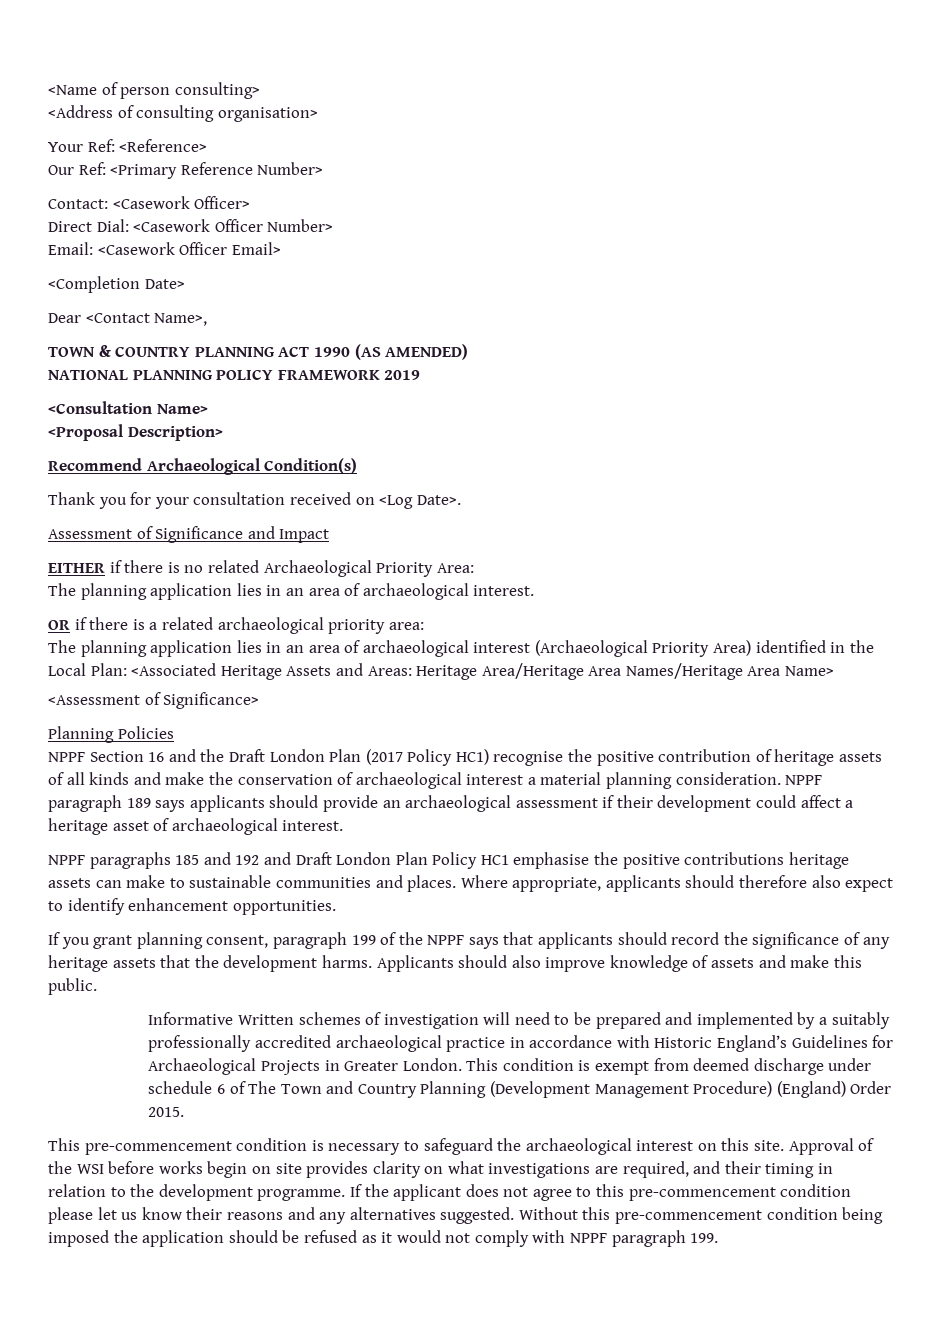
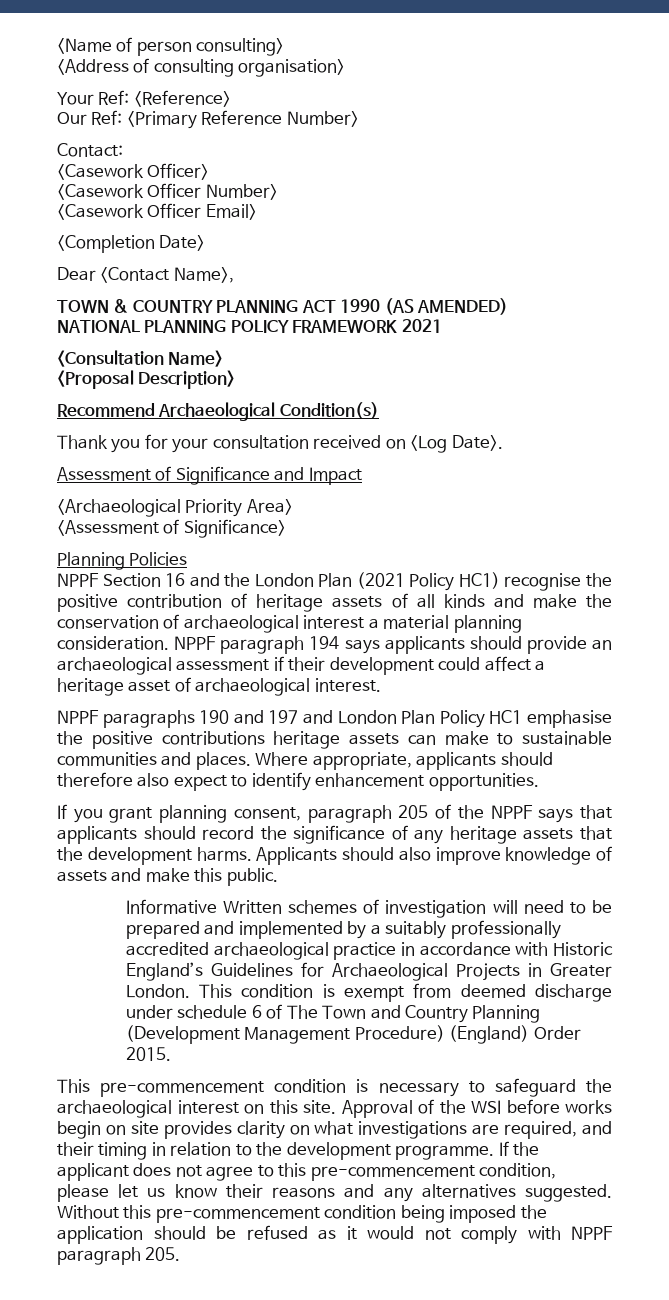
(108, 204) none -> (123, 150) //
[48,219,129,232] Direct Dial: -> (210, 171) none
[48,242,93,255] Email: -> (278, 192) none
[384,370,421,380] 2019 -> [401,319,442,333] 2021
[48,560,474,577] [48,583,535,600] [48,617,424,634] [48,640,874,657] [48,663,835,680] EITHER if there is no related Archaeological Priority Area: // The planning application lies in an area of archaeological interest. // OR if there is a related archaeological priority area: // The planning application lies in an area of archaeological interest (Archaeological Priority Area) identified in the Local Plan: <Associated Heritage Assets and Areas: Heritage Area/Heritage Area Names/Heritage Area Name> -> [57,499,293,517] <Archaeological Priority Area>
[228,749,403,765] Draft London Plan (2017 -> [254,572,405,589] London Plan (2021
[126,798,151,808] 189 -> [309,636,340,650] 194
[175,852,332,865] 185 and 192 and Draft -> [199,710,334,724] 190 and 197 and
[351,935,376,945] 199 -> [398,805,429,819] 205
[780,1184,852,1197] condition -> [479,1163,557,1179] condition,
[690,1233,719,1243] 199. -> [145,1247,181,1261] 205.

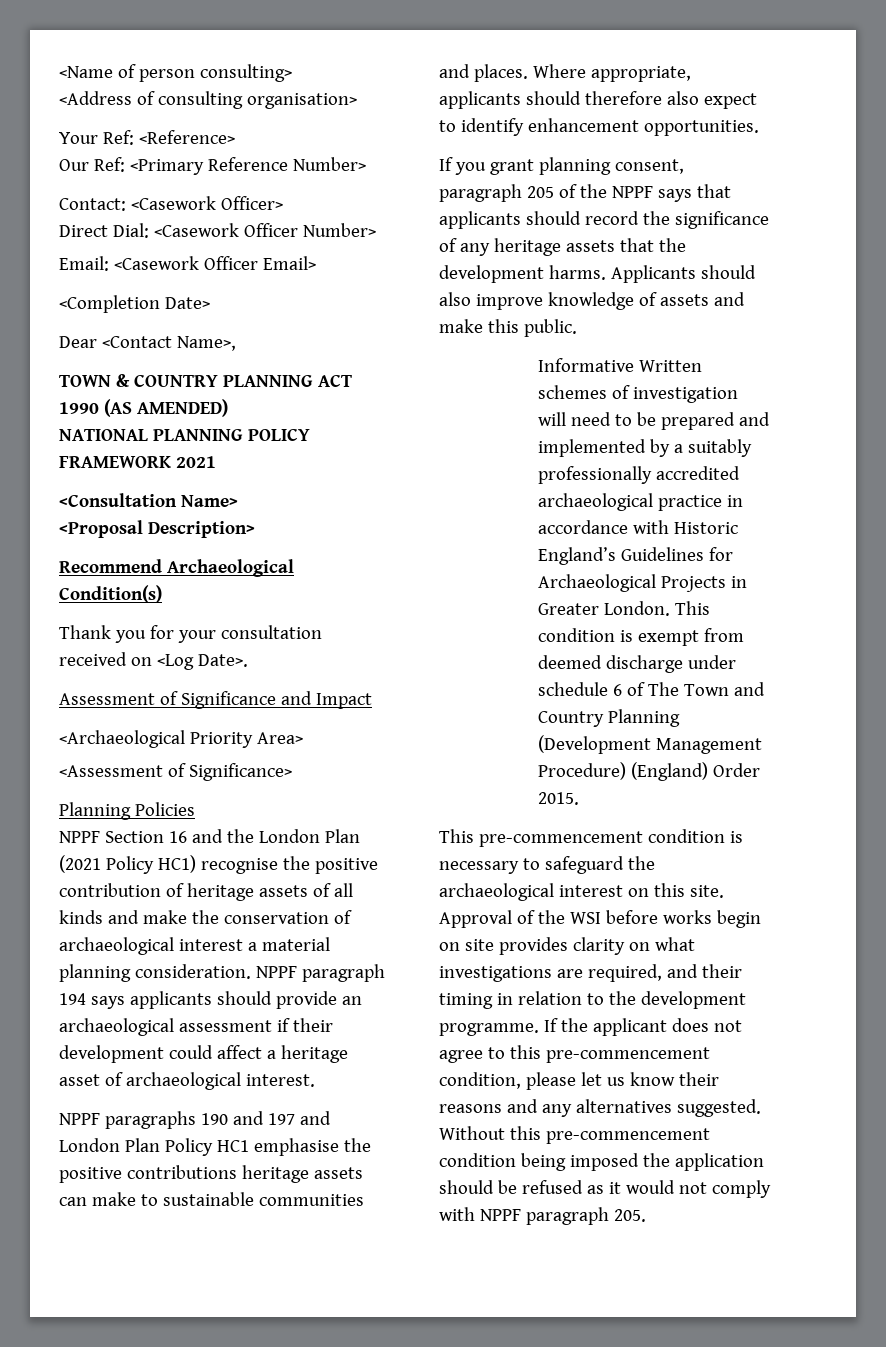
(123, 150) // -> (126, 204) none
(210, 171) none -> [59,223,149,238] Direct Dial:
(278, 192) none -> [59,256,109,271] Email:

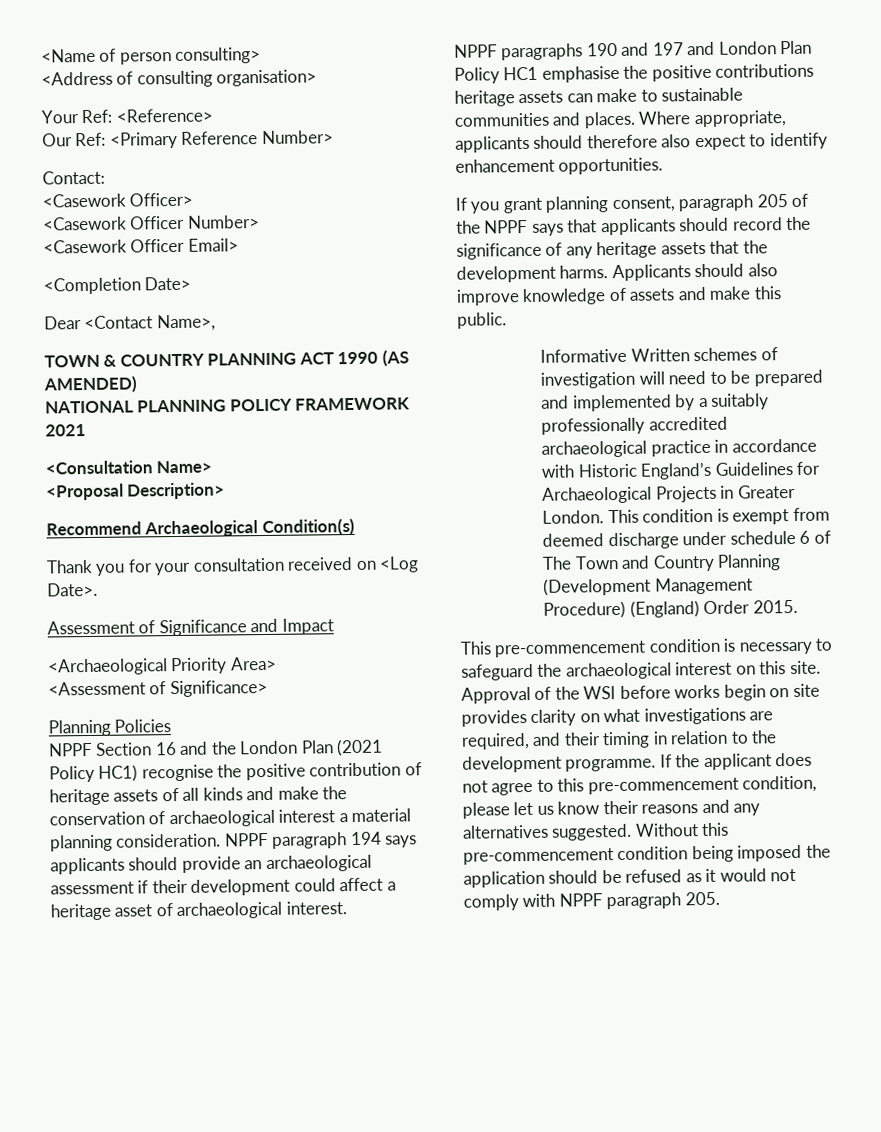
(126, 204) none -> (105, 177) //
[59,223,149,238] Direct Dial: -> (194, 199) none
[59,256,109,271] Email: -> (260, 222) none

